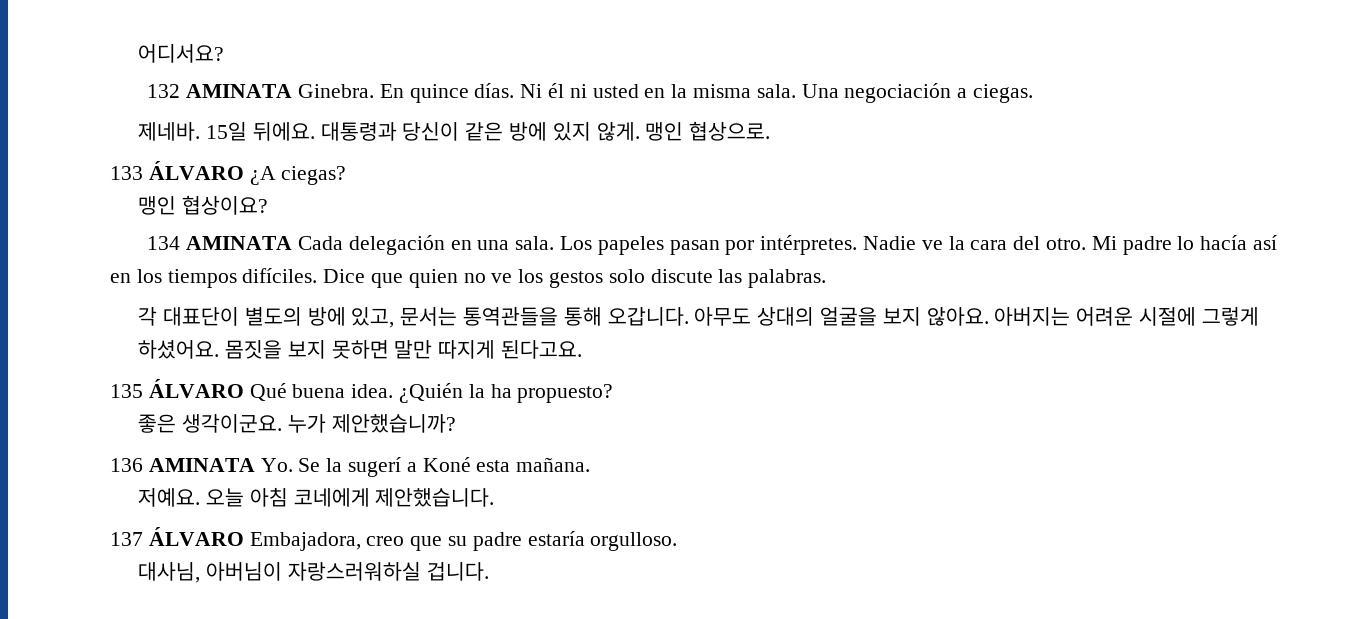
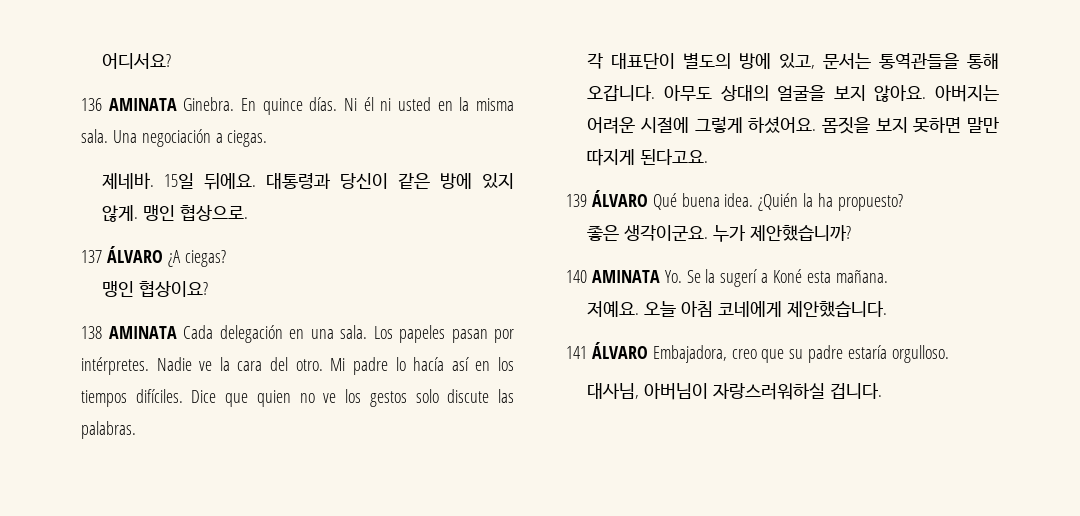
[147,84,181,98] 132 -> [81,98,102,111] 136
[110,166,143,180] 133 -> [81,250,102,263] 137
[147,236,181,250] 134 -> [81,326,102,339] 138
[110,384,143,398] 135 -> [566,194,587,207] 139
[110,458,143,472] 136 -> [566,270,587,283] 140
[110,532,143,546] 137 -> [566,346,587,359] 141

